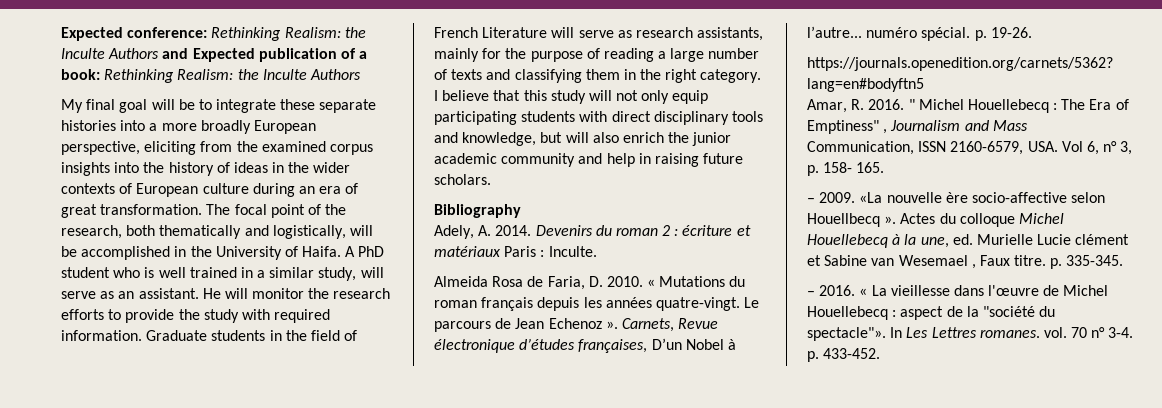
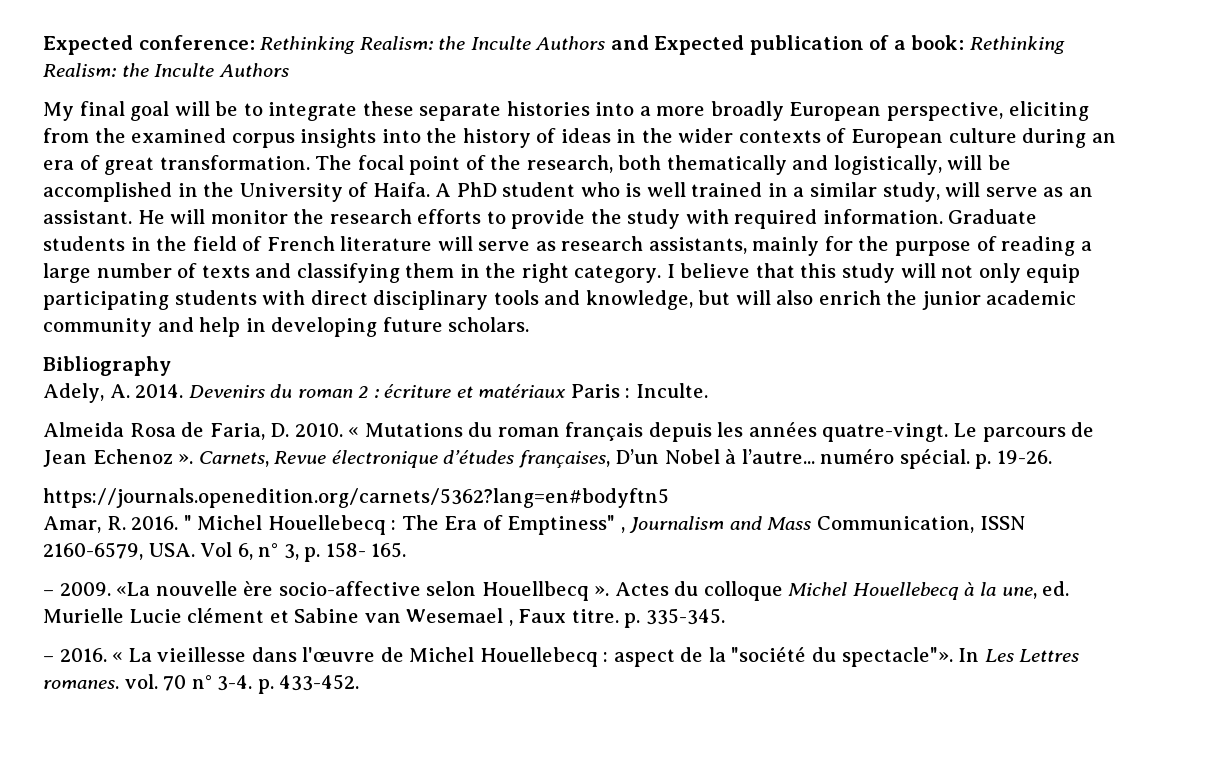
[482,27,548,38] Literature -> [340,236,433,251] literature
[654,153,699,167] raising -> [271,317,378,337] developing

